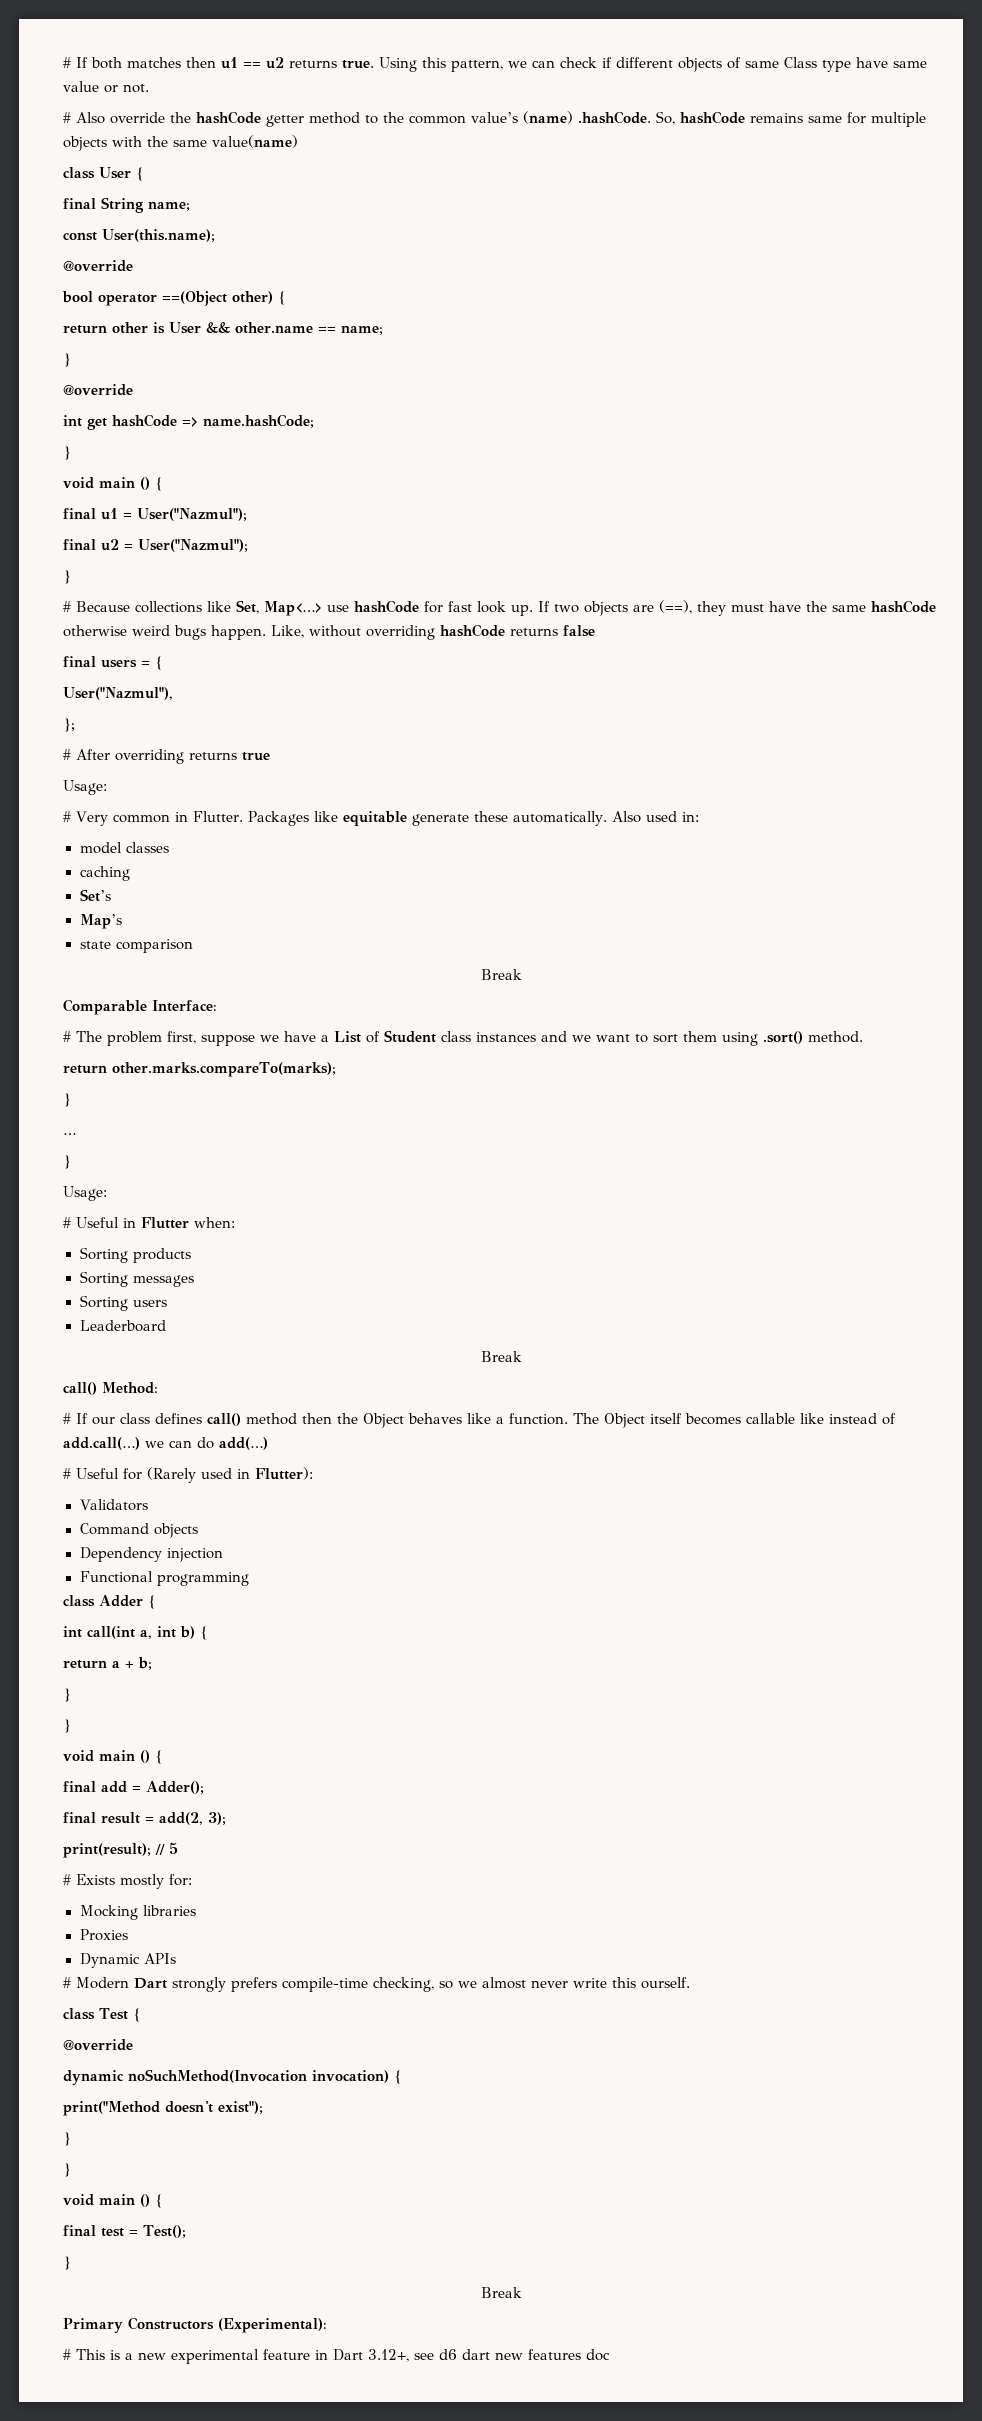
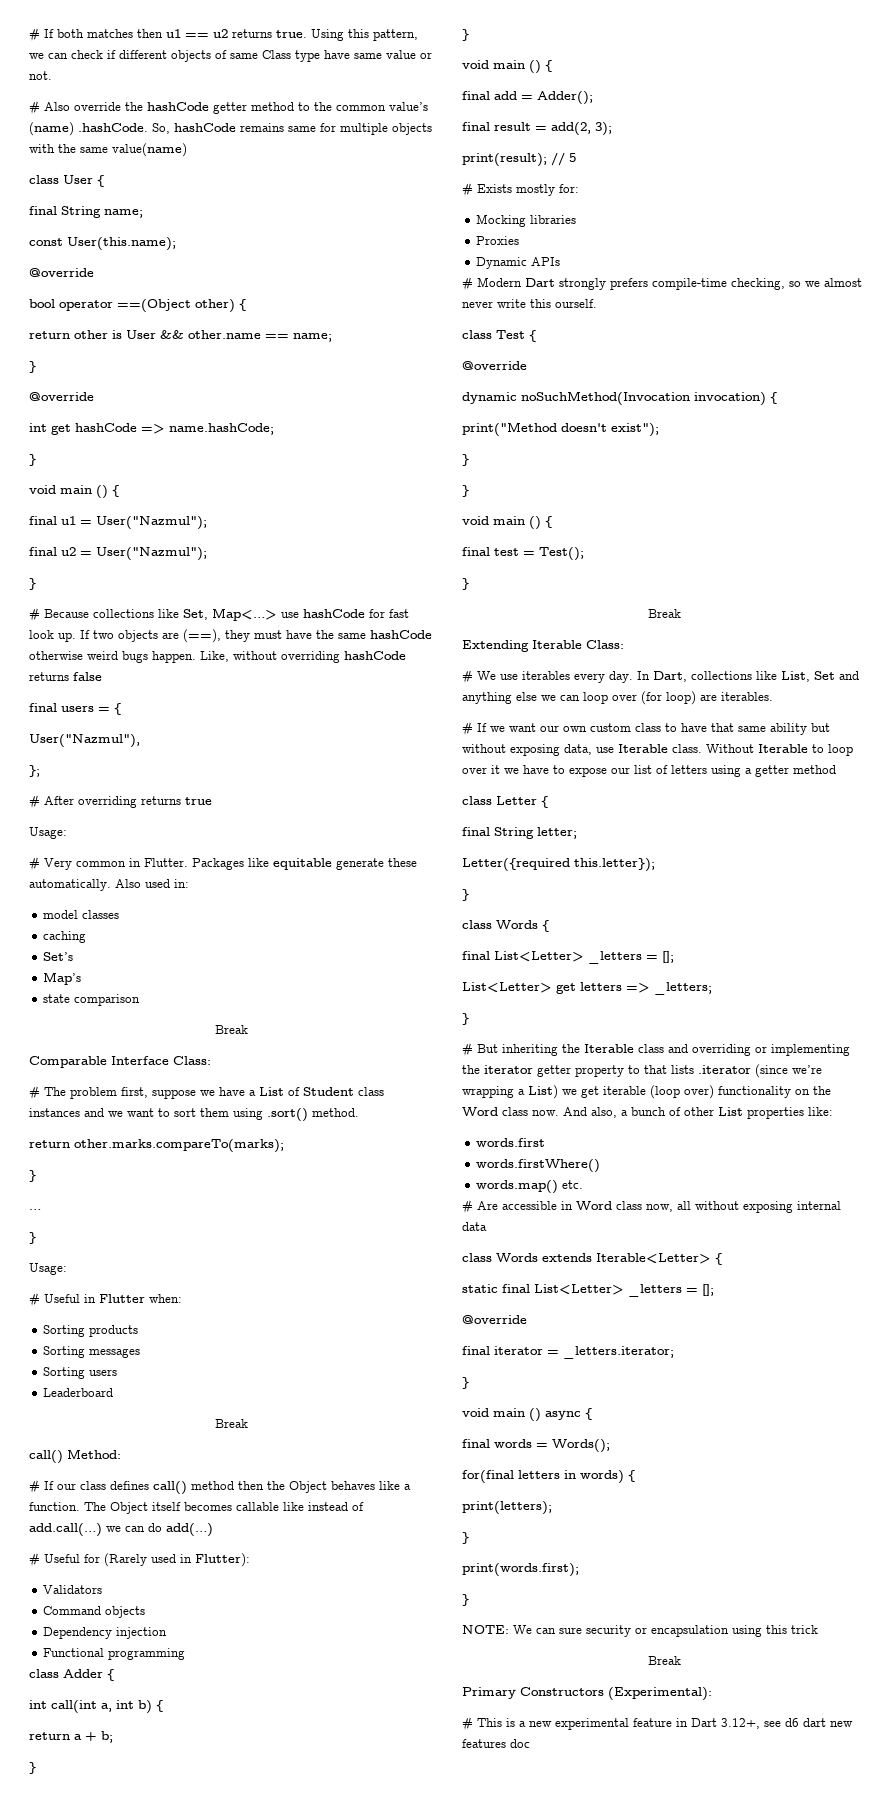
[152,1000,217,1012] Interface: -> [111,1056,211,1065] Interface Class:
(522, 2292) none -> [462,640,624,652] [462,670,859,684] [462,691,773,705] [462,722,830,736] [462,744,853,756] [462,765,836,777] [462,796,548,808] [462,827,577,839] [462,858,655,872] [462,889,469,901] [462,920,549,932] [462,951,674,964] [462,982,712,995] [462,1013,469,1025] [462,1043,850,1057] [462,1064,822,1078] [462,1085,831,1099] [462,1107,833,1119] [476,1138,546,1147] [476,1159,601,1173] [476,1180,584,1194] [462,1200,841,1214] [462,1222,487,1231] [462,1253,722,1265] [462,1284,714,1297] [462,1315,527,1324] [462,1346,674,1359] [462,1377,469,1389] [462,1408,592,1422] [462,1439,610,1453] [462,1470,635,1484] [462,1501,552,1515] [462,1532,469,1544] [462,1563,579,1577] [462,1594,469,1606] [462,1625,818,1637] [648,1656,681,1665] // Extending Iterable Class: // # We use iterables every day. In Dart, collections like List, Set and anything else we can loop over (for loop) are iterables. // # If we want our own custom class to have that same ability but without exposing data, use Iterable class. Without Iterable to loop over it we have to expose our list of letters using a getter method // class Letter { // final String letter; // Letter({required this.letter}); // } // class Words { // final List<Letter> _letters = []; // List<Letter> get letters => _letters; // } // # But inheriting the Iterable class and overriding or implementing the iterator getter property to that lists .iterator (since we’re wrapping a List) we get iterable (loop over) functionality on the Word class now. And also, a bunch of other List properties like: // words.first // words.firstWhere() // words.map() etc. // # Are accessible in Word class now, all without exposing internal data // class Words extends Iterable<Letter> { // static final List<Letter> _letters = []; // @override // final iterator = _letters.iterator; // } // void main () async { // final words = Words(); // for(final letters in words) { // print(letters); // } // print(words.first); // } // NOTE: We can sure security or encapsulation using this trick // Break

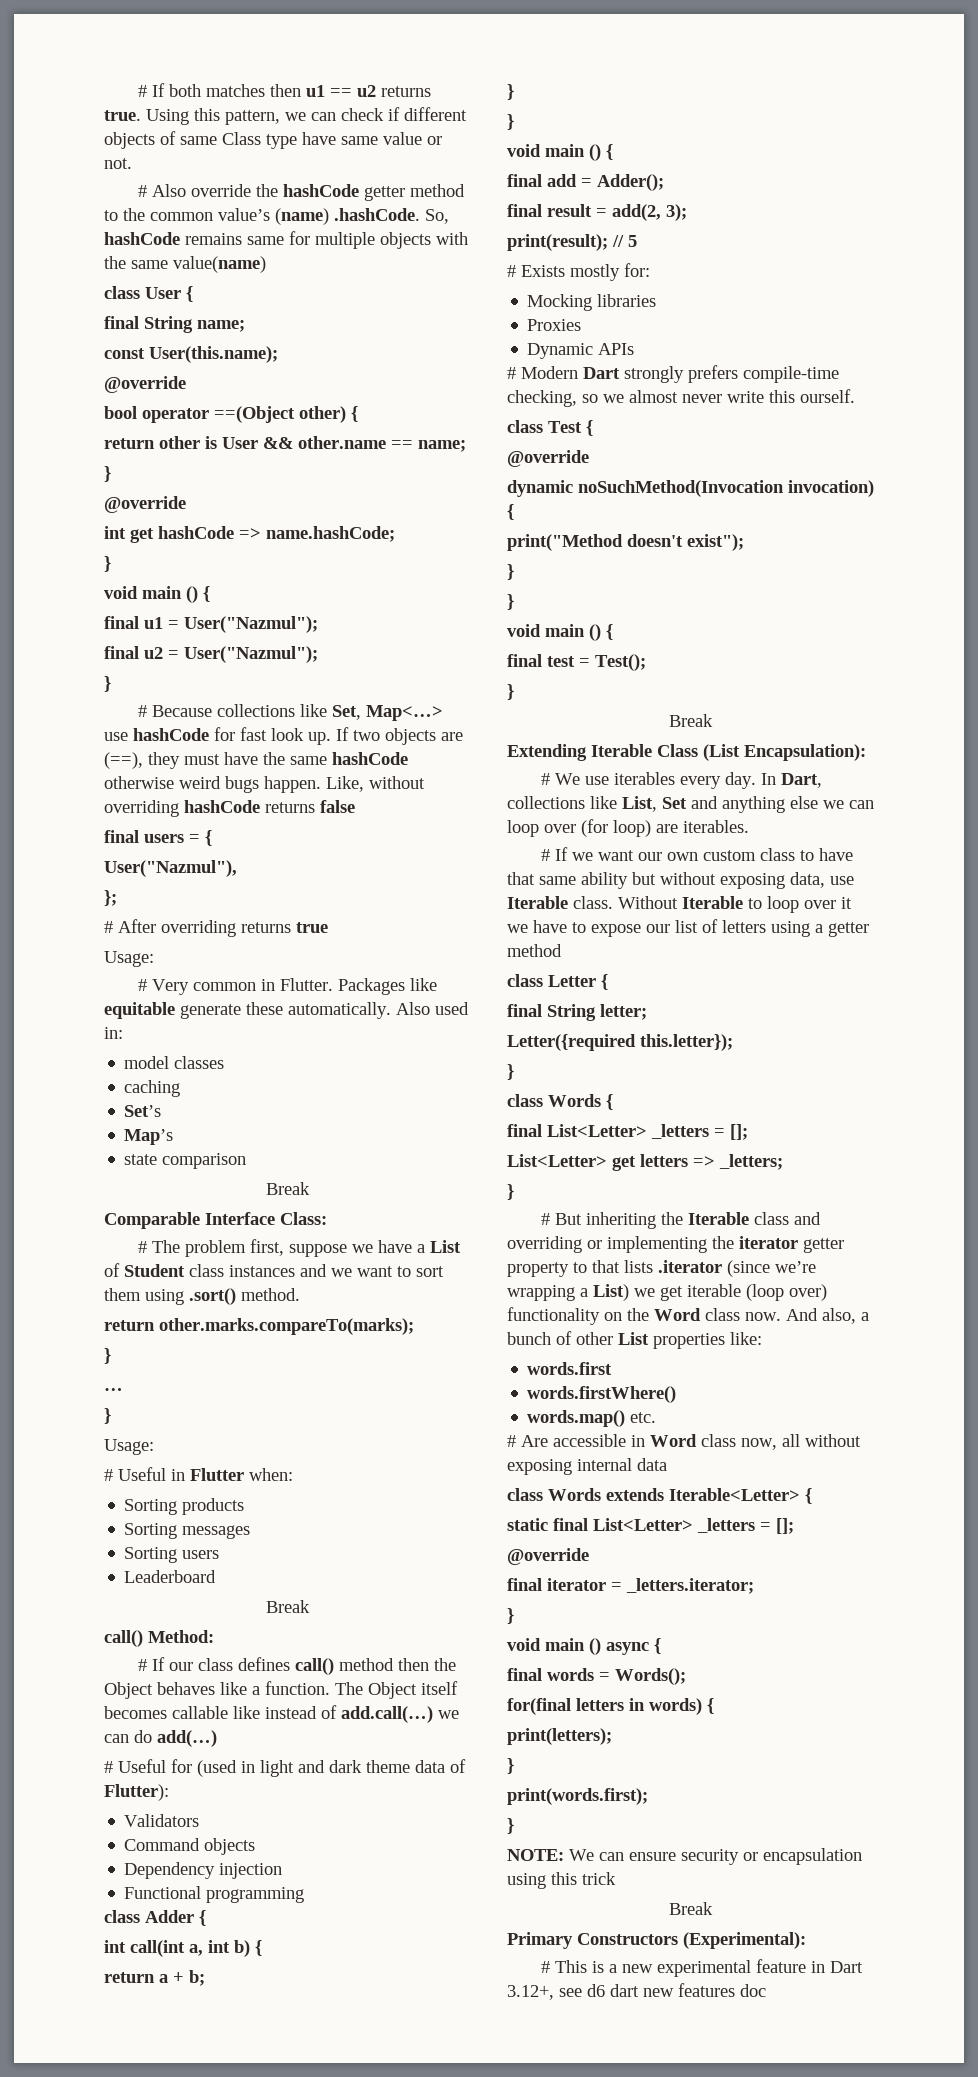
[104,1553,192,1567] (Rarely used in -> [197,1759,466,1777] (used in light and dark theme data of
[586,640,624,649] Class: -> [657,744,866,761] Class (List Encapsulation):
[559,1627,582,1634] sure -> [629,1852,676,1861] ensure

